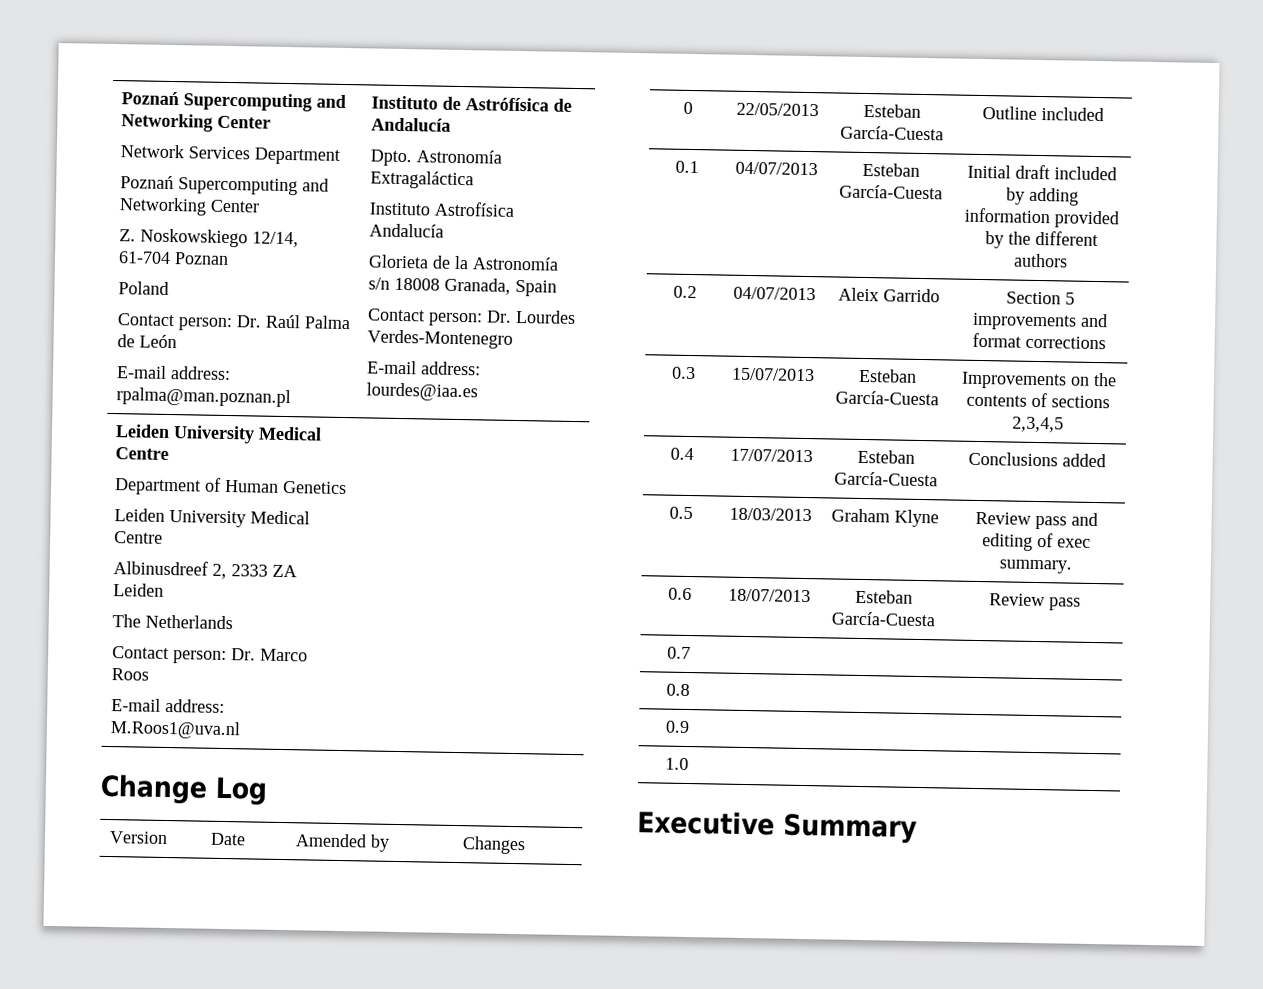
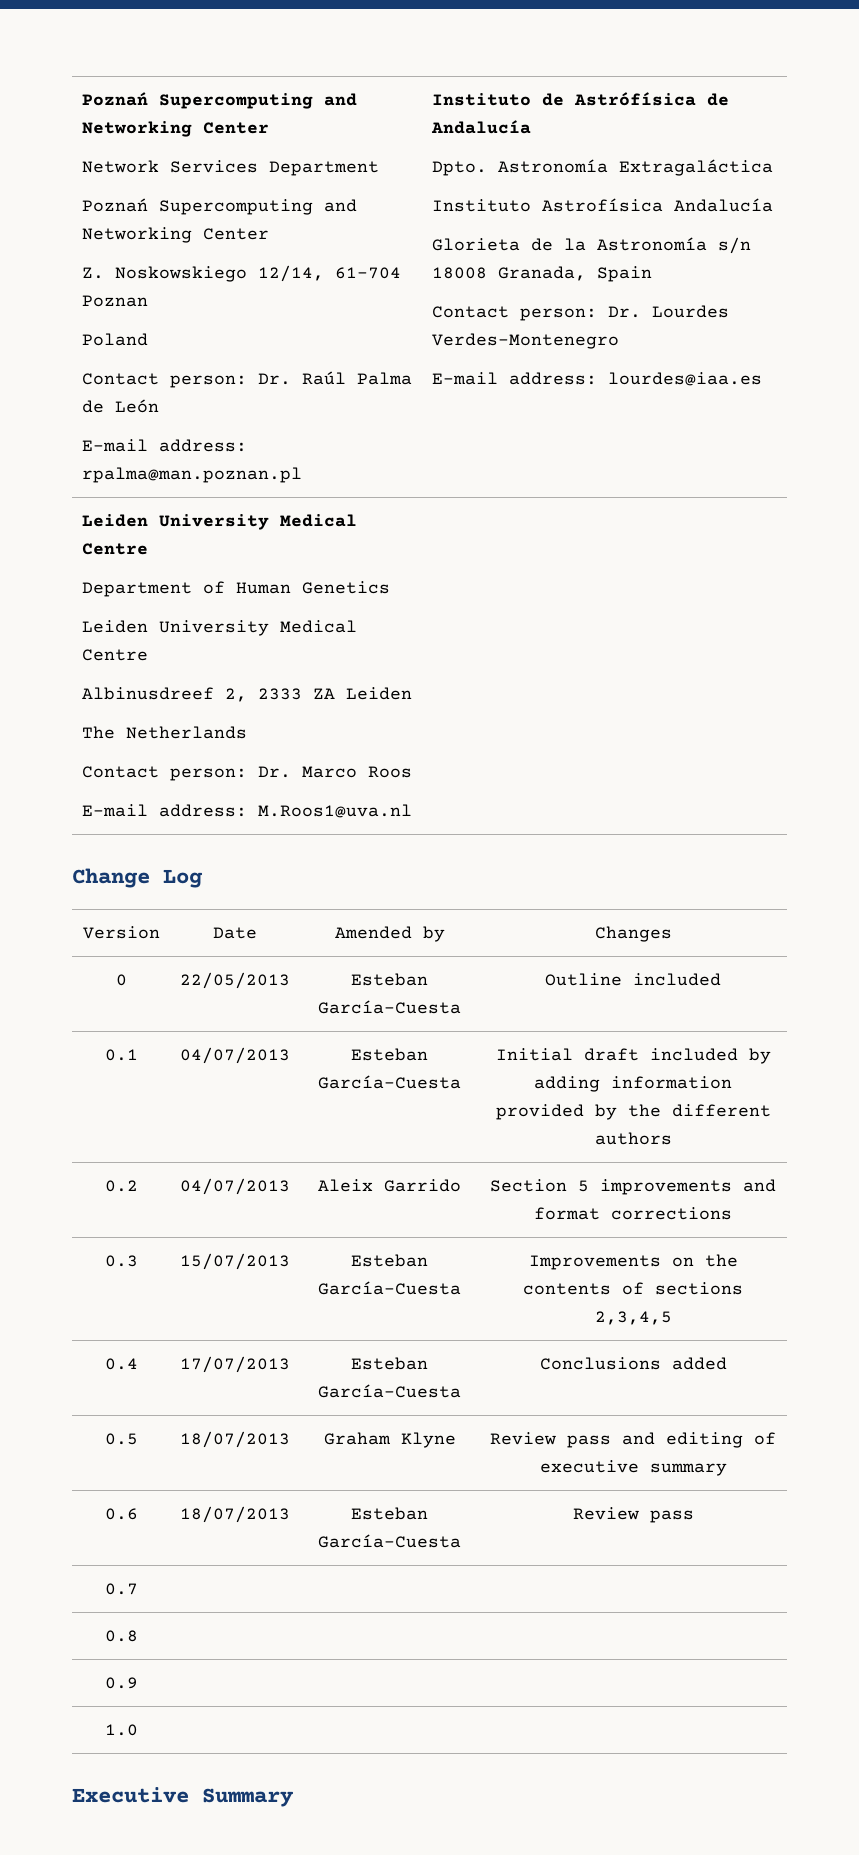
[728,507,812,522] 18/03/2013 -> [179,1431,290,1448] 18/07/2013
[1056,538,1091,548] [998,559,1072,574] exec summary. -> [539,1460,727,1476] executive summary

